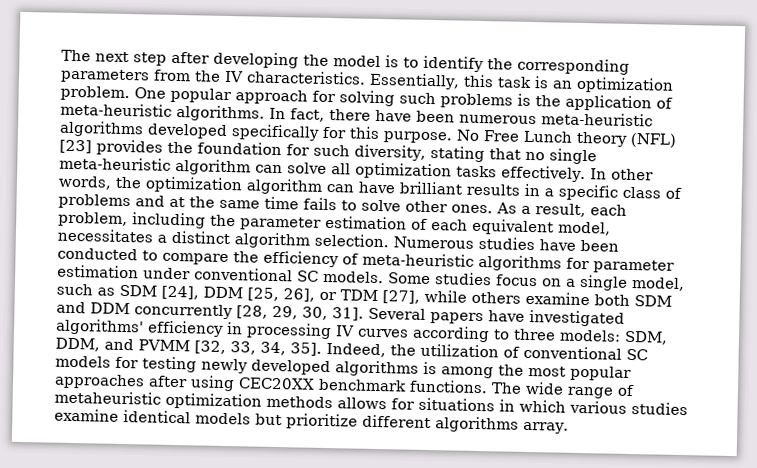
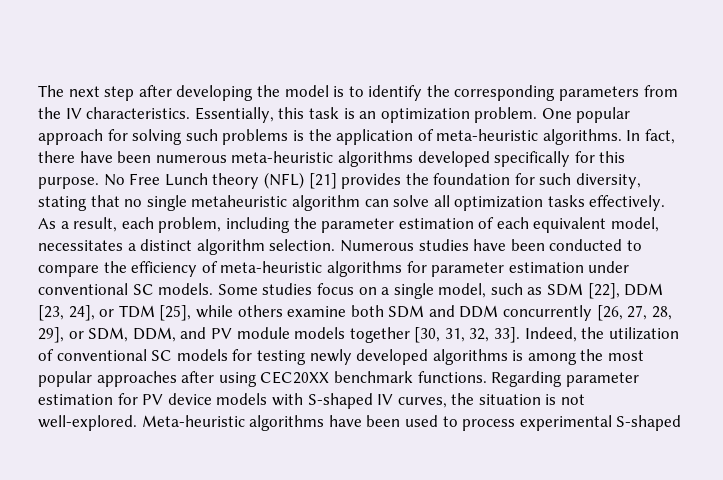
[59,139,92,154] [23] -> [308,173,337,189] [21]
[59,156,171,171] meta-heuristic -> [191,195,288,207] metaheuristic
[589,168,654,181] [58,175,682,201] [58,193,493,214] In other words, the optimization algorithm can have brilliant results in a specific class of problems and at the same time fails to solve other ones. -> (666, 203) none
[161,285,315,302] [24], DDM [25, 26], -> [587,283,664,299] [38,305,95,321] [22], DDM [23, 24],
[382,290,420,304] [27], -> [159,305,192,321] [25],
[236,305,625,327] [55,318,668,345] [55,337,322,356] [28, 29, 30, 31]. Several papers have investigated algorithms' efficiency in processing IV curves according to three models: SDM, DDM, and PVMM [32, 33, 34, 35]. -> [596,305,672,321] [38,327,521,343] [26, 27, 28, 29], or SDM, DDM, and PV module models together [30, 31, 32, 33].
[491,381,635,399] [54,390,688,416] [54,408,569,434] The wide range of metaheuristic optimization methods allows for situations in which various studies examine identical models but prioritize different algorithms array. -> [491,371,639,387] [38,393,586,409] [38,415,682,431] Regarding parameter estimation for PV device models with S-shaped IV curves, the situation is not well-explored. Meta-heuristic algorithms have been used to process experimental S-shaped

